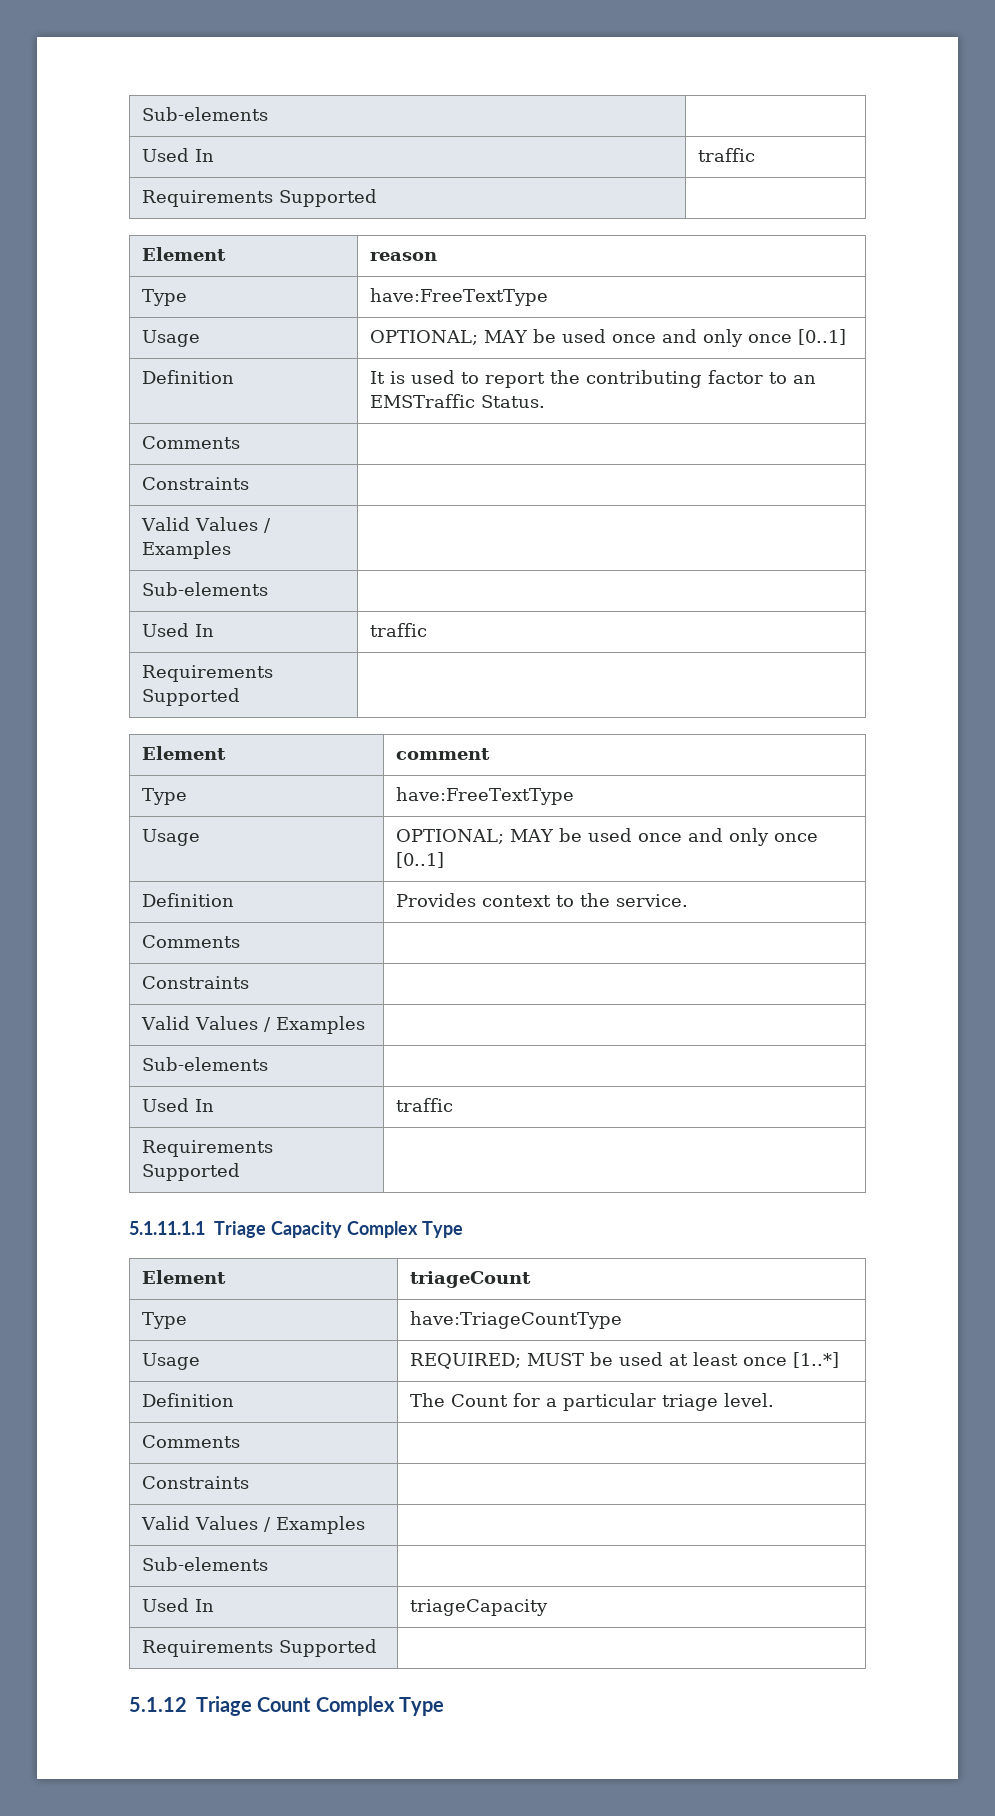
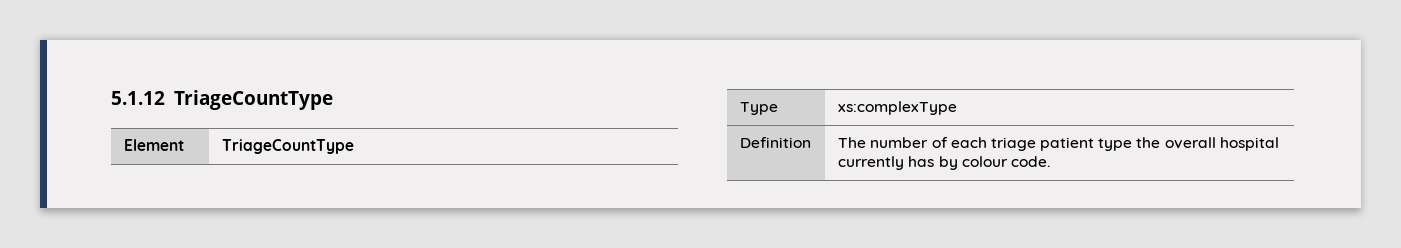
[142,107,269,121] [142,148,215,162] [698,148,756,162] [142,189,378,207] [142,247,227,261] [370,252,438,261] [142,289,188,306] [370,288,549,306] [142,330,201,347] [370,329,847,347] [142,370,235,384] [370,370,817,388] [370,394,546,408] [142,436,241,449] [142,477,250,490] [141,517,272,533] [142,541,232,559] [142,582,269,596] [142,623,215,637] [370,623,428,637] [142,665,274,682] [142,688,241,706] [142,746,227,760] [396,748,491,760] [142,788,188,805] [396,787,575,805] [142,829,201,846] [396,828,819,846] [396,852,445,868] [142,893,235,907] [396,893,689,907] [142,935,241,948] [142,976,250,989] [141,1016,366,1034] [142,1057,269,1071] [142,1098,215,1112] [396,1098,454,1112] [142,1140,274,1157] [142,1163,241,1181] [129,1221,463,1238] [142,1270,227,1284] [410,1271,532,1288] [142,1312,188,1329] [410,1311,623,1329] [142,1353,201,1370] [410,1352,840,1369] [142,1393,235,1407] [410,1393,775,1411] [142,1435,241,1448] [142,1476,250,1489] [141,1516,366,1534] [142,1557,269,1571] [142,1598,215,1612] [410,1599,549,1616] [142,1639,378,1657] [129,1696,444,1716] Sub-elements | // Used In | traffic // Requirements Supported | // Element | reason // Type | have:FreeTextType // Usage | OPTIONAL; MAY be used once and only once [0..1] // Definition | It is used to report the contributing factor to an EMSTraffic Status. // Comments | // Constraints | // Valid Values / Examples | // Sub-elements | // Used In | traffic // Requirements Supported | // Element | comment // Type | have:FreeTextType // Usage | OPTIONAL; MAY be used once and only once [0..1] // Definition | Provides context to the service. // Comments | // Constraints | // Valid Values / Examples | // Sub-elements | // Used In | traffic // Requirements Supported | // 5.1.11.1.1 Triage Capacity Complex Type // Element | triageCount // Type | have:TriageCountType // Usage | REQUIRED; MUST be used at least once [1..*] // Definition | The Count for a particular triage level. // Comments | // Constraints | // Valid Values / Examples | // Sub-elements | // Used In | triageCapacity // Requirements Supported | // 5.1.12 Triage Count Complex Type -> [111,90,334,110] [124,139,185,151] [222,139,355,154] [740,102,779,115] [838,101,958,115] [740,137,812,148] [838,137,1279,151] [838,156,1050,170] 5.1.12 TriageCountType // Element | TriageCountType // Type | xs:complexType // Definition | The number of each triage patient type the overall hospital currently has by colour code.

